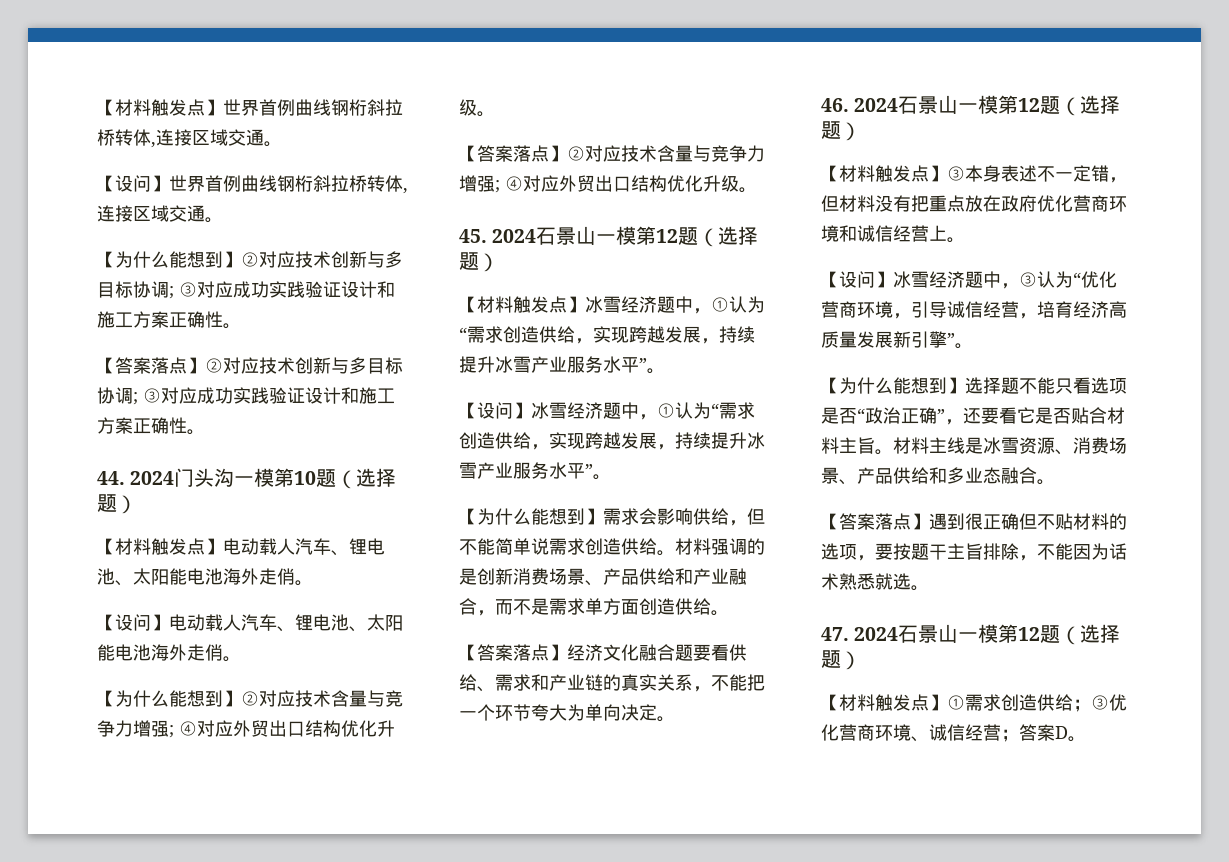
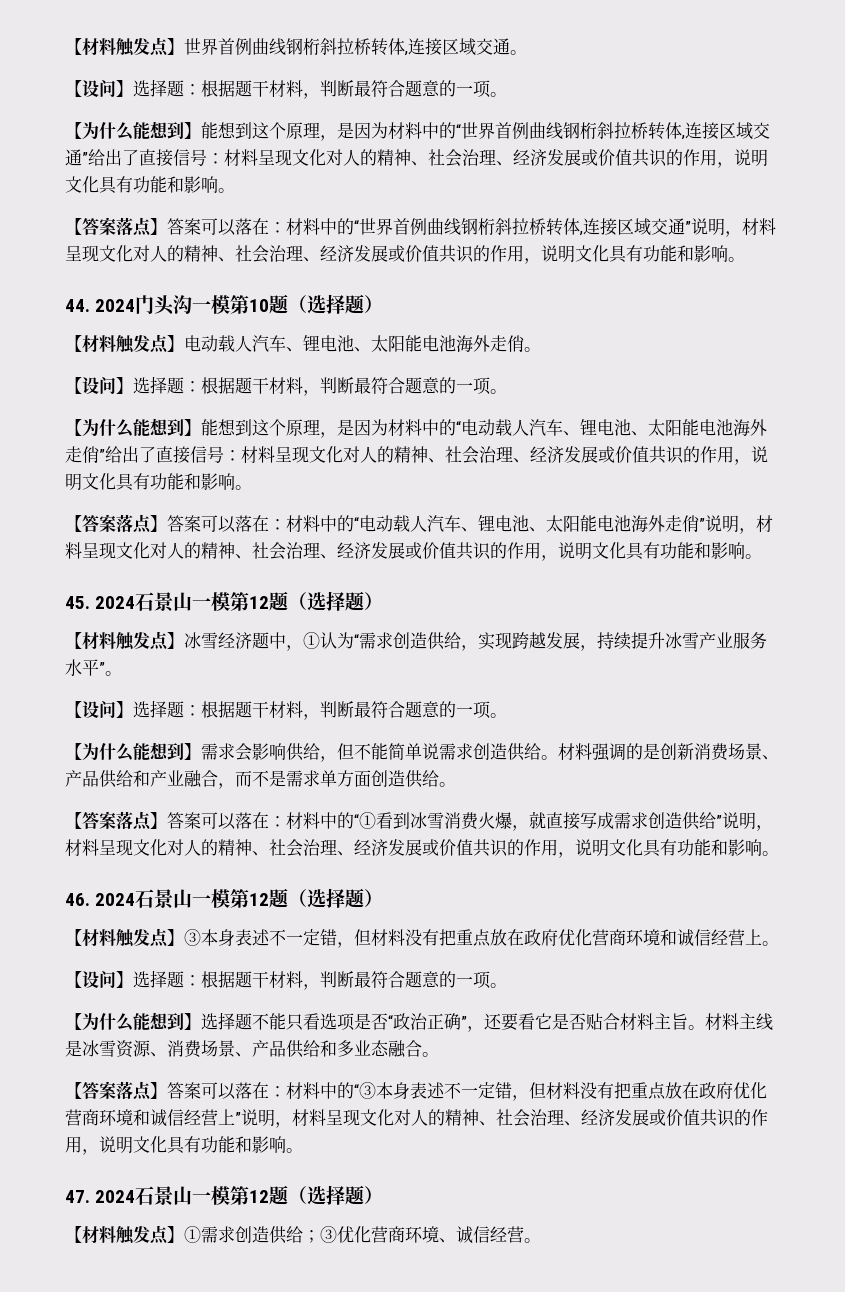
(169, 183) none -> [133,79,507,99] [65,121,461,141] 选择题：根据题干材料，判断最符合题意的一项。 // 【为什么能想到】能想到这个原理，是因为材料中的“
[205,217,223,223] [97,251,403,268] [97,281,395,299] [97,311,241,329] [97,357,403,374] [97,387,395,405] [97,417,187,434] 。 // 【为什么能想到】②对应技术创新与多目标协调; ③对应成功实践验证设计和施工方案正确性。 // 【答案落点】②对应技术创新与多目标协调; ③对应成功实践验证设计和施工方案正确性 -> [82,149,768,168] [65,176,235,194] [65,217,776,237] [65,245,728,264] ”给出了直接信号：材料呈现文化对人的精神、社会治理、经济发展或价值共识的作用，说明文化具有功能和影响。 // 【答案落点】答案可以落在：材料中的“世界首例曲线钢桁斜拉桥转体,连接区域交通”说明，材料呈现文化对人的精神、社会治理、经济发展或价值共识的作用，说明文化具有功能和影响
(169, 622) none -> [133,376,507,396] [65,418,461,438] 选择题：根据题干材料，判断最符合题意的一项。 // 【为什么能想到】能想到这个原理，是因为材料中的“
[223,656,241,662] [97,690,403,707] [97,720,395,738] [459,99,495,117] [459,145,765,162] [459,175,739,193] 。 // 【为什么能想到】②对应技术含量与竞争力增强; ④对应外贸出口结构优化升级。 // 【答案落点】②对应技术含量与竞争力增强; ④对应外贸出口结构优化升级 -> [99,446,768,465] [65,473,252,491] [65,514,773,534] [65,542,745,561] ”给出了直接信号：材料呈现文化对人的精神、社会治理、经济发展或价值共识的作用，说明文化具有功能和影响。 // 【答案落点】答案可以落在：材料中的“电动载人汽车、锂电池、太阳能电池海外走俏”说明，材料呈现文化对人的精神、社会治理、经济发展或价值共识的作用，说明文化具有功能和影响
[531,402,755,420] [459,432,765,450] [459,462,593,479] 冰雪经济题中，①认为“需求创造供给，实现跨越发展，持续提升冰雪产业服务水平” -> [133,700,491,720] 选择题：根据题干材料，判断最符合题意的一项
[567,644,747,661] [459,674,765,692] [459,704,657,721] 经济文化融合题要看供给、需求和产业链的真实关系，不能把一个环节夸大为单向决定 -> [167,811,773,831] [65,839,762,858] 答案可以落在：材料中的“①看到冰雪消费火爆，就直接写成需求创造供给”说明，材料呈现文化对人的精神、社会治理、经济发展或价值共识的作用，说明文化具有功能和影响
[893,271,1117,289] [821,301,1127,319] [821,331,955,348] 冰雪经济题中，③认为“优化营商环境，引导诚信经营，培育经济高质量发展新引擎” -> [133,970,491,990] 选择题：根据题干材料，判断最符合题意的一项
[929,513,1127,530] [821,543,1127,561] [821,573,911,590] 遇到很正确但不贴材料的选项，要按题干主旨排除，不能因为话术熟悉就选 -> [167,1082,767,1101] [65,1109,768,1128] [65,1136,286,1155] 答案可以落在：材料中的“③本身表述不一定错，但材料没有把重点放在政府优化营商环境和诚信经营上”说明，材料呈现文化对人的精神、社会治理、经济发展或价值共识的作用，说明文化具有功能和影响
[1001,724,1068,742] ；答案D -> (524, 1234) none

